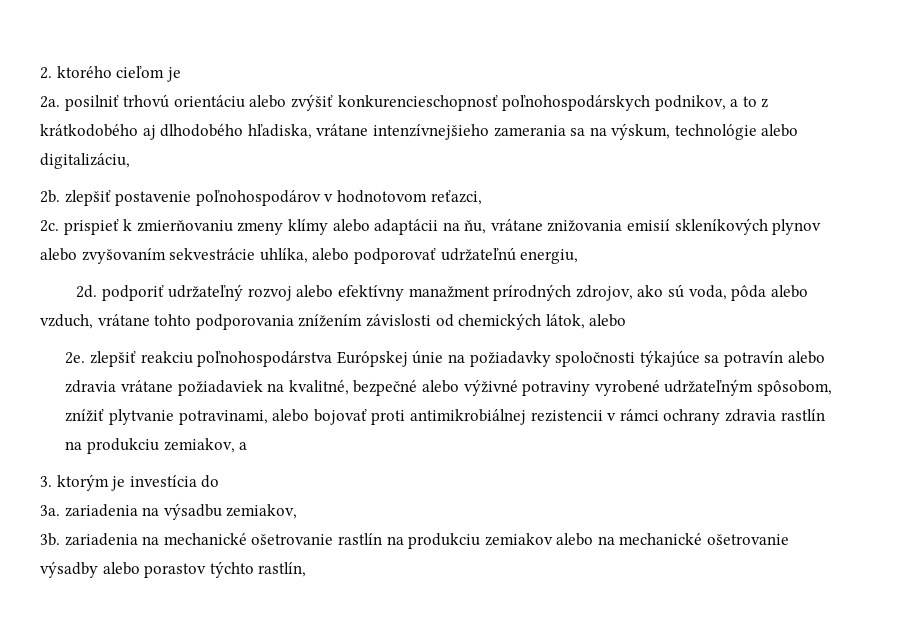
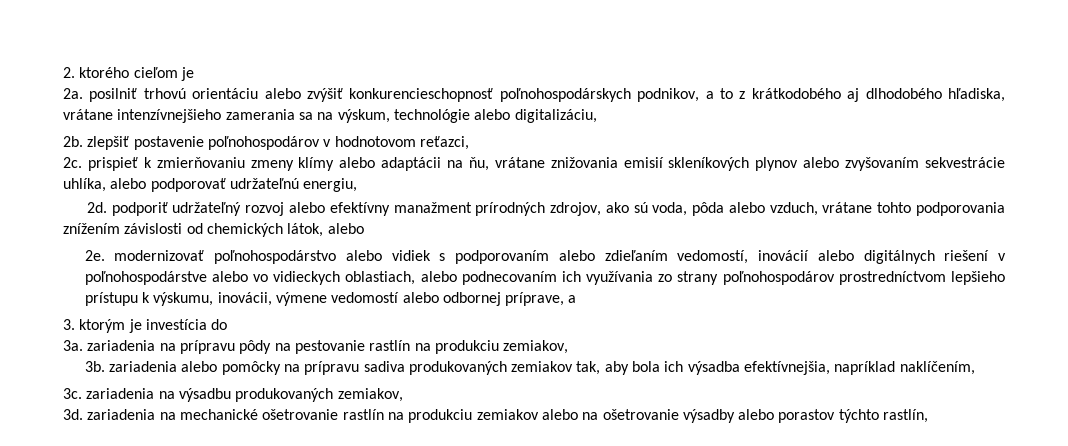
[90,350,825,367] [65,379,832,396] [65,409,825,425] [65,438,235,454] zlepšiť reakciu poľnohospodárstva Európskej únie na požiadavky spoločnosti týkajúce sa potravín alebo zdravia vrátane požiadaviek na kvalitné, bezpečné alebo výživné potraviny vyrobené udržateľným spôsobom, znížiť plytvanie potravinami, alebo bojovať proti antimikrobiálnej rezistencii v rámci ochrany zdravia rastlín na produkciu zemiakov, -> [114,250,1006,264] [84,271,1005,285] [84,292,565,306] modernizovať poľnohospodárstvo alebo vidiek s podporovaním alebo zdieľaním vedomostí, inovácií alebo digitálnych riešení v poľnohospodárstve alebo vo vidieckych oblastiach, alebo podnecovaním ich využívania zo strany poľnohospodárov prostredníctvom lepšieho prístupu k výskumu, inovácii, výmene vedomostí alebo odbornej príprave,
[163,503,298,520] [40,533,60,546] výsadbu zemiakov, // 3b. -> [179,340,569,354] [84,361,975,375] [63,388,403,402] [63,409,83,420] prípravu pôdy na pestovanie rastlín na produkciu zemiakov, // 3b. zariadenia alebo pomôcky na prípravu sadiva produkovaných zemiakov tak, aby bola ich výsadba efektívnejšia, napríklad naklíčením, // 3c. zariadenia na výsadbu produkovaných zemiakov, // 3d.
[619,533,703,545] mechanické -> (599, 416) none

